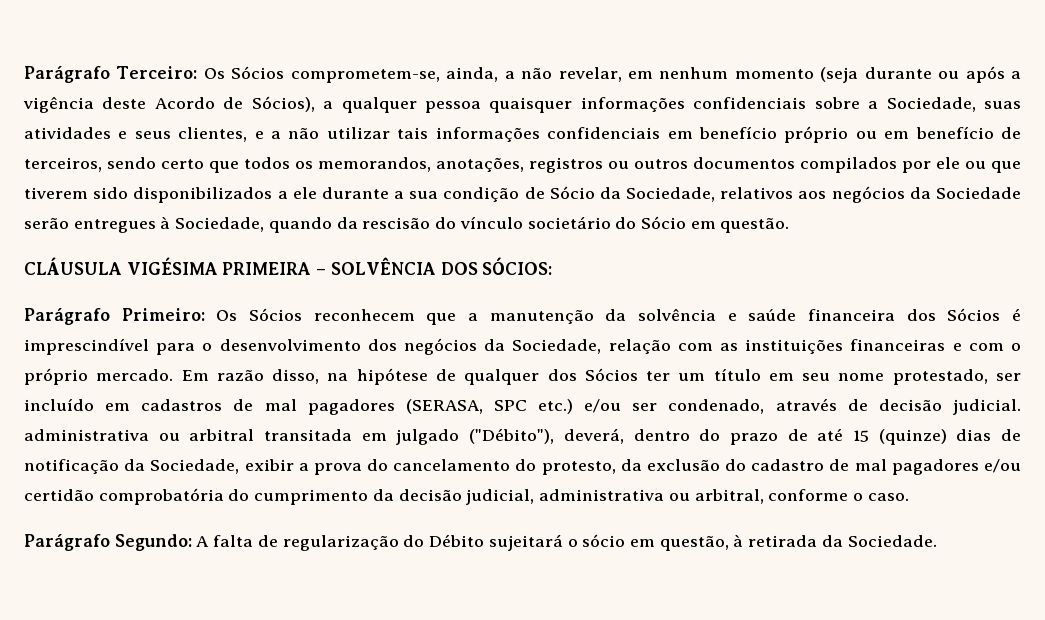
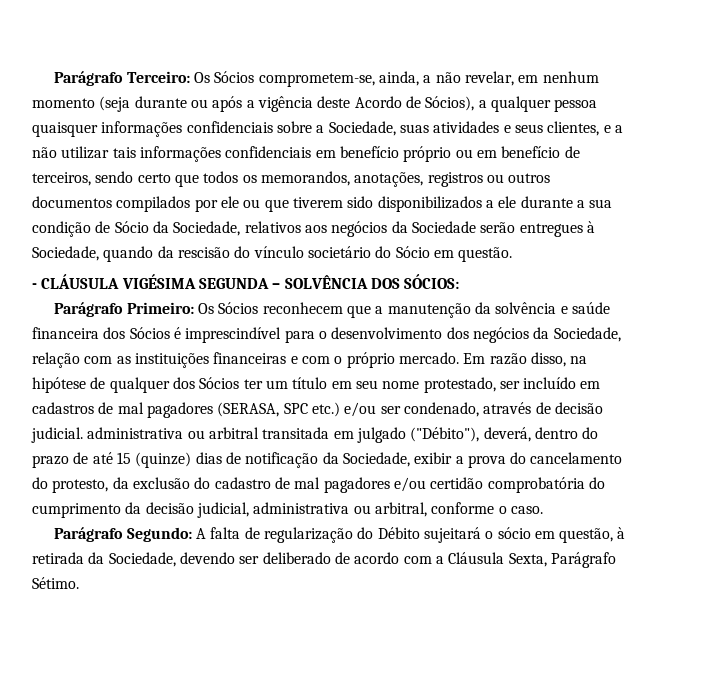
(790, 225) none -> [32,283,37,289] -
[222,262,312,275] PRIMEIRA -> [198,278,269,289] SEGUNDA
[847,535,937,547] Sociedade. -> [108,552,616,568] [32,577,79,589] Sociedade, devendo ser deliberado de acordo com a Cláusula Sexta, Parágrafo Sétimo.

